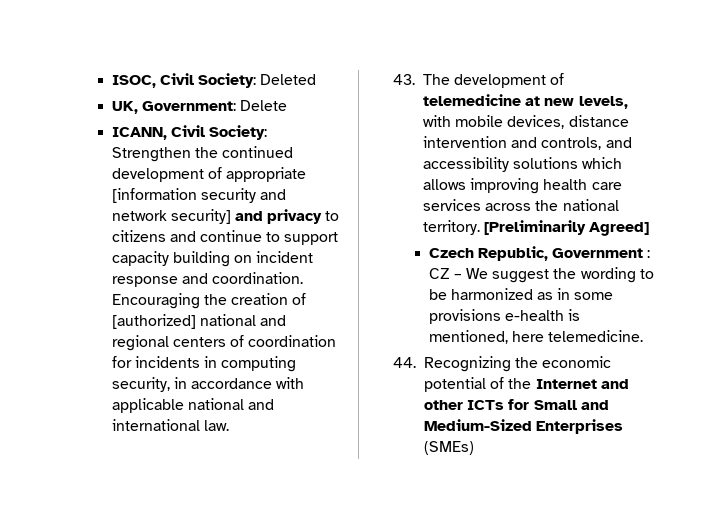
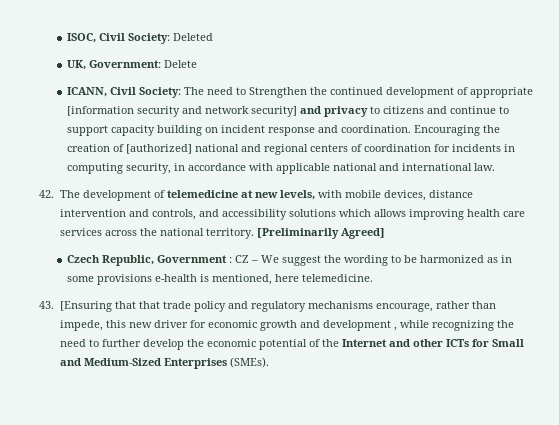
(268, 132) none -> [183,87,246,95] The need to
[393,74,416,85] 43. -> [39,190,55,198] 42.
[393,356,512,372] 44. Recognizing -> [39,301,496,312] [59,320,514,331] [59,339,184,350] 43. [Ensuring that that trade policy and regulatory mechanisms encourage, rather than impede, this new driver for economic growth and development , while recognizing the need to further develop
[424,441,475,455] (SMEs) -> [229,357,269,368] (SMEs).

